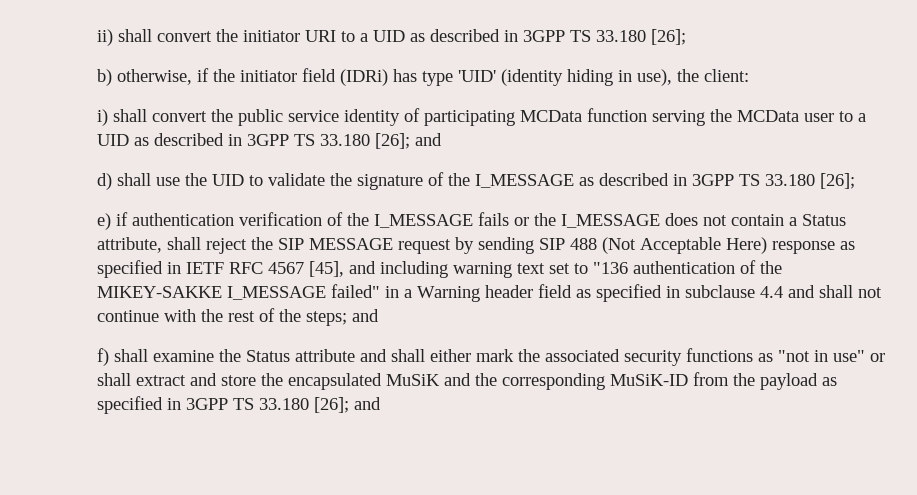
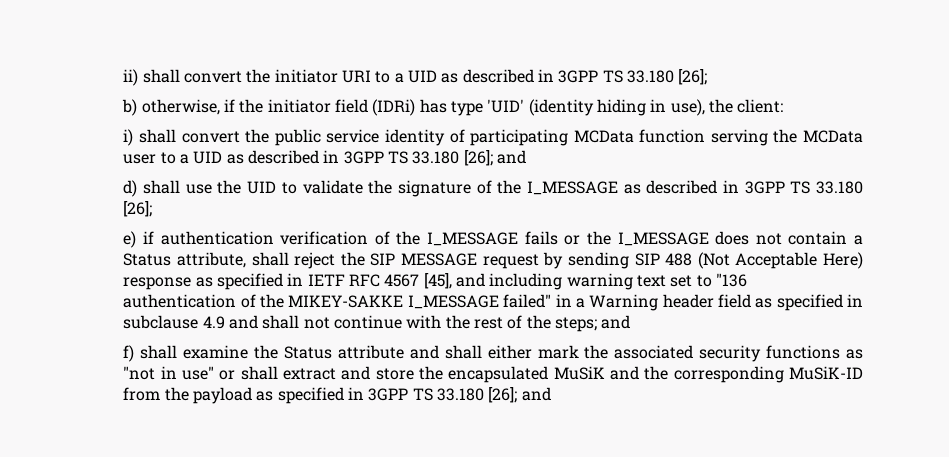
[760,286,784,298] 4.4 -> [202,316,225,329] 4.9

